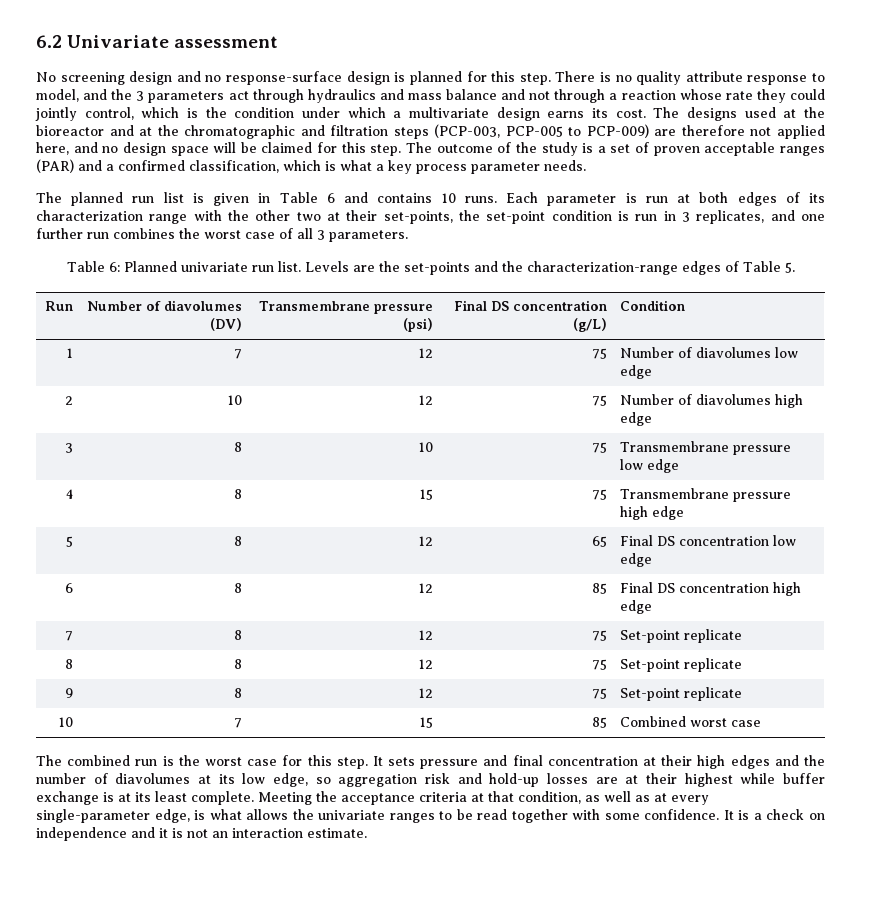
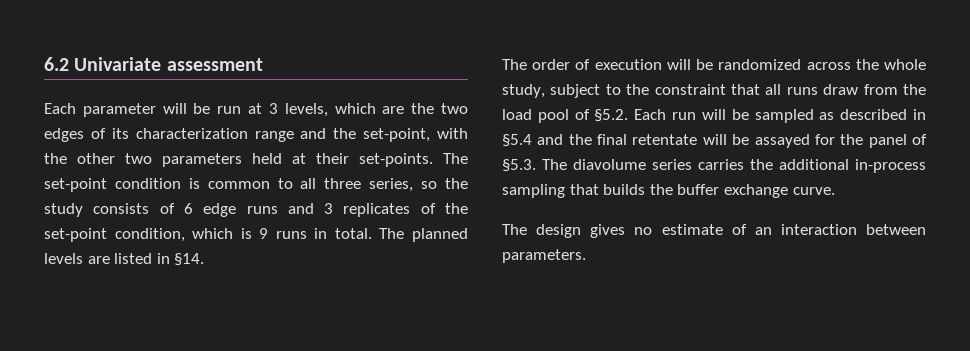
[36,71,825,85] [36,89,825,103] [35,107,825,121] [36,124,825,139] [36,142,825,156] [36,159,586,174] [36,192,729,206] No screening design and no response-surface design is planned for this step. There is no quality attribute response to model, and the 3 parameters act through hydraulics and mass balance and not through a reaction whose rate they could jointly control, which is the condition under which a multivariate design earns its cost. The designs used at the bioreactor and at the chromatographic and filtration steps (PCP-003, PCP-005 to PCP-009) are therefore not applied here, and no design space will be claimed for this step. The outcome of the study is a set of proven acceptable ranges (PAR) and a confirmed classification, which is what a key process parameter needs. // The planned run list is given in Table 6 and contains 10 runs. Each parameter is run at both -> [44,103,468,117] Each parameter will be run at 3 levels, which are the two
(188, 219) none -> [300,128,431,142] and the set-point,
[327,210,826,224] [36,228,408,242] [66,261,795,275] [44,301,73,311] [86,300,242,311] [209,318,242,331] [258,301,433,314] [402,318,433,332] [453,300,607,311] [572,318,607,332] [620,300,686,311] [66,348,73,358] [233,349,242,359] [418,348,433,358] [591,348,607,359] [620,347,799,358] [620,365,653,379] [64,396,73,405] [227,395,242,405] [418,395,433,405] [591,395,607,406] [620,394,804,408] [620,412,653,426] [64,443,73,453] [233,442,242,452] [418,442,433,452] [591,442,607,453] [620,441,792,455] [620,459,680,473] [65,489,73,499] [233,489,242,499] [419,489,433,500] [591,489,607,500] [620,488,792,502] [620,506,685,520] [65,536,73,547] [233,536,242,546] [418,536,433,546] [591,536,607,547] [620,535,797,546] [620,553,653,567] [64,583,73,593] [233,583,242,593] [418,583,433,593] [591,583,607,594] [620,582,802,596] [620,600,653,614] [64,631,73,641] [233,630,242,640] [418,630,433,640] [591,630,607,641] [620,629,743,643] [64,659,73,669] [233,659,242,669] [418,659,433,669] [591,659,607,670] [620,658,743,672] [64,688,73,698] [233,688,242,698] [418,688,433,698] [591,688,607,699] [620,687,743,701] [58,717,73,727] [233,718,242,728] [419,717,433,728] [591,717,607,728] [620,716,762,727] [36,755,825,769] [36,773,825,787] [36,791,709,805] [36,809,825,823] [36,827,367,841] at their set-points, the set-point condition is run in 3 replicates, and one further run combines the worst case of all 3 parameters. // Table 6: Planned univariate run list. Levels are the set-points and the characterization-range edges of Table 5. // Run | Number of diavolumes (DV) | Transmembrane pressure (psi) | Final DS concentration (g/L) | Condition // 1 | 7 | 12 | 75 | Number of diavolumes low edge // 2 | 10 | 12 | 75 | Number of diavolumes high edge // 3 | 8 | 10 | 75 | Transmembrane pressure low edge // 4 | 8 | 15 | 75 | Transmembrane pressure high edge // 5 | 8 | 12 | 65 | Final DS concentration low edge // 6 | 8 | 12 | 85 | Final DS concentration high edge // 7 | 8 | 12 | 75 | Set-point replicate // 8 | 8 | 12 | 75 | Set-point replicate // 9 | 8 | 12 | 75 | Set-point replicate // 10 | 7 | 15 | 85 | Combined worst case // The combined run is the worst case for this step. It sets pressure and final concentration at their high edges and the number of diavolumes at its low edge, so aggregation risk and hold-up losses are at their highest while buffer exchange is at its least complete. Meeting the acceptance criteria at that condition, as well as at every single-parameter edge, is what allows the univariate ranges to be read together with some confidence. It is a check on independence and it is not an interaction estimate. -> [162,153,468,167] [44,178,469,192] [44,203,469,217] [44,228,468,242] [44,253,205,266] [502,59,926,70] [502,84,926,98] [502,109,926,123] [502,134,927,148] [502,159,926,173] [502,184,835,198] [502,224,926,238] [502,249,586,263] parameters held at their set-points. The set-point condition is common to all three series, so the study consists of 6 edge runs and 3 replicates of the set-point condition, which is 9 runs in total. The planned levels are listed in §14. // The order of execution will be randomized across the whole study, subject to the constraint that all runs draw from the load pool of §5.2. Each run will be sampled as described in §5.4 and the final retentate will be assayed for the panel of §5.3. The diavolume series carries the additional in-process sampling that builds the buffer exchange curve. // The design gives no estimate of an interaction between parameters.

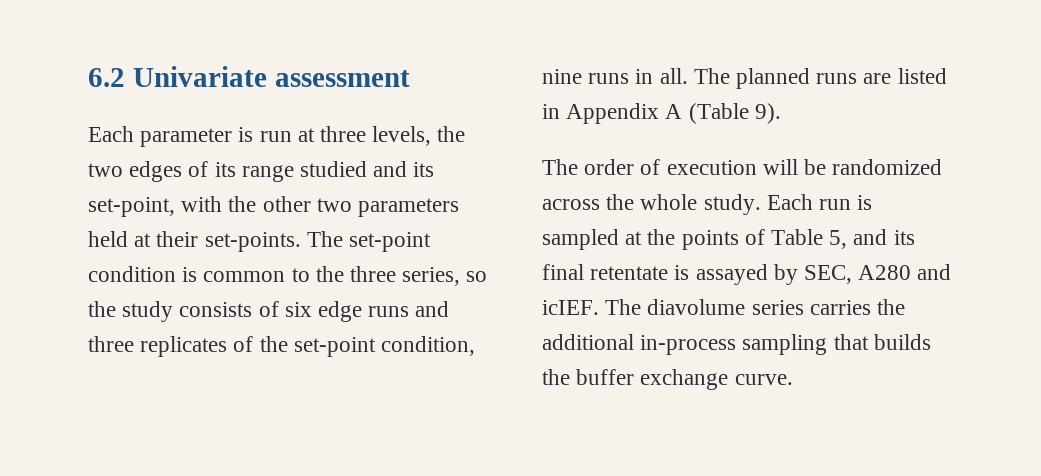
[162,103,405,117] will be run at 3 levels, which are -> [238,126,432,146] is run at three levels,
[135,128,357,142] characterization range and the -> [241,161,435,182] range studied and its
[300,178,317,189] all -> [315,266,344,282] the
[183,203,193,214] 6 -> [284,302,312,317] six
[324,203,334,214] 3 -> [88,336,134,352] three
[192,228,269,239] which is 9 -> [542,69,582,84] nine
[334,228,372,239] total. -> [659,68,688,84] all.
[44,253,83,264] levels -> [816,73,858,84] runs
[174,253,205,266] §14. -> [566,103,781,124] Appendix A (Table 9).
[502,84,926,98] [502,109,926,123] [502,134,927,148] [502,159,536,172] study, subject to the constraint that all runs draw from the load pool of §5.2. Each run will be sampled as described in §5.4 and the final retentate will be assayed for the panel of §5.3. -> [703,194,873,215] [542,229,915,250] [542,264,952,285] [542,300,599,315] study. Each run is sampled at the points of Table 5, and its final retentate is assayed by SEC, A280 and icIEF.
[502,224,926,238] [502,249,586,263] // The design gives no estimate of an interaction between parameters. -> (793, 379) none

